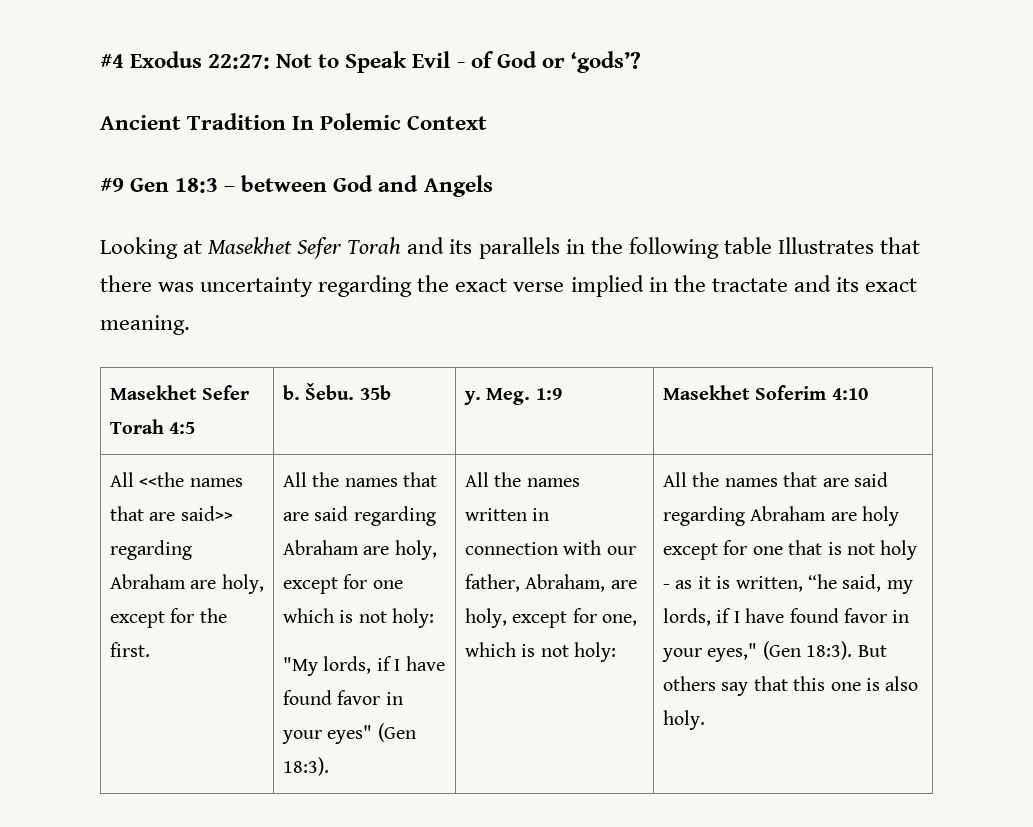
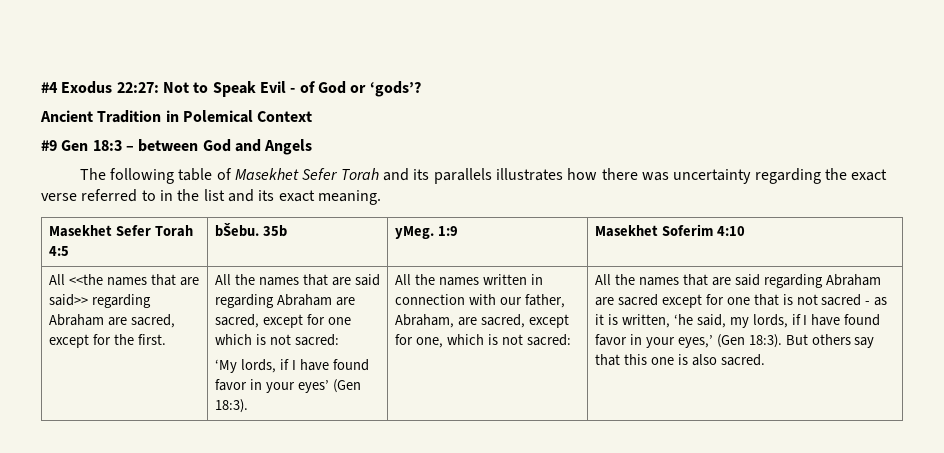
[292,113,402,130] In Polemic -> [165,110,253,123] in Polemical
[100,237,203,259] Looking at -> [79,168,232,184] The following table of
[565,237,920,259] in the following table Illustrates that -> [495,168,598,181] illustrates how
[570,275,788,297] implied in the tractate -> [81,189,225,202] referred to in the list
[282,382,355,400] b. Šebu. -> [215,223,260,237] bŠebu.
[463,388,531,405] y. Meg. -> [395,226,435,239] yMeg.
[221,574,264,594] holy, -> [130,314,175,328] sacred,
[394,540,437,560] holy, -> [215,314,260,328] sacred,
[392,608,435,628] [282,656,445,676] [282,690,403,705] [281,725,373,744] holy: // "My lords, if I have found favor in your eyes" -> [294,334,339,346] [215,359,369,373] [215,379,329,393] sacred: // ‘My lords, if I have found favor in your eyes’
[464,608,507,628] holy, -> [480,314,525,328] sacred,
[574,642,617,662] [662,472,888,487] [662,506,900,526] holy: | All the names that are said regarding Abraham are holy -> [526,334,571,346] [595,274,881,288] [595,294,659,306] sacred: | All the names that are said regarding Abraham are sacred
[880,540,918,560] holy -> [821,294,862,306] sacred
[807,574,837,589] “he -> [673,314,693,325] ‘he
[707,643,758,662] eyes," -> [677,335,713,348] eyes,’
[662,710,705,730] holy. -> [720,354,765,366] sacred.

